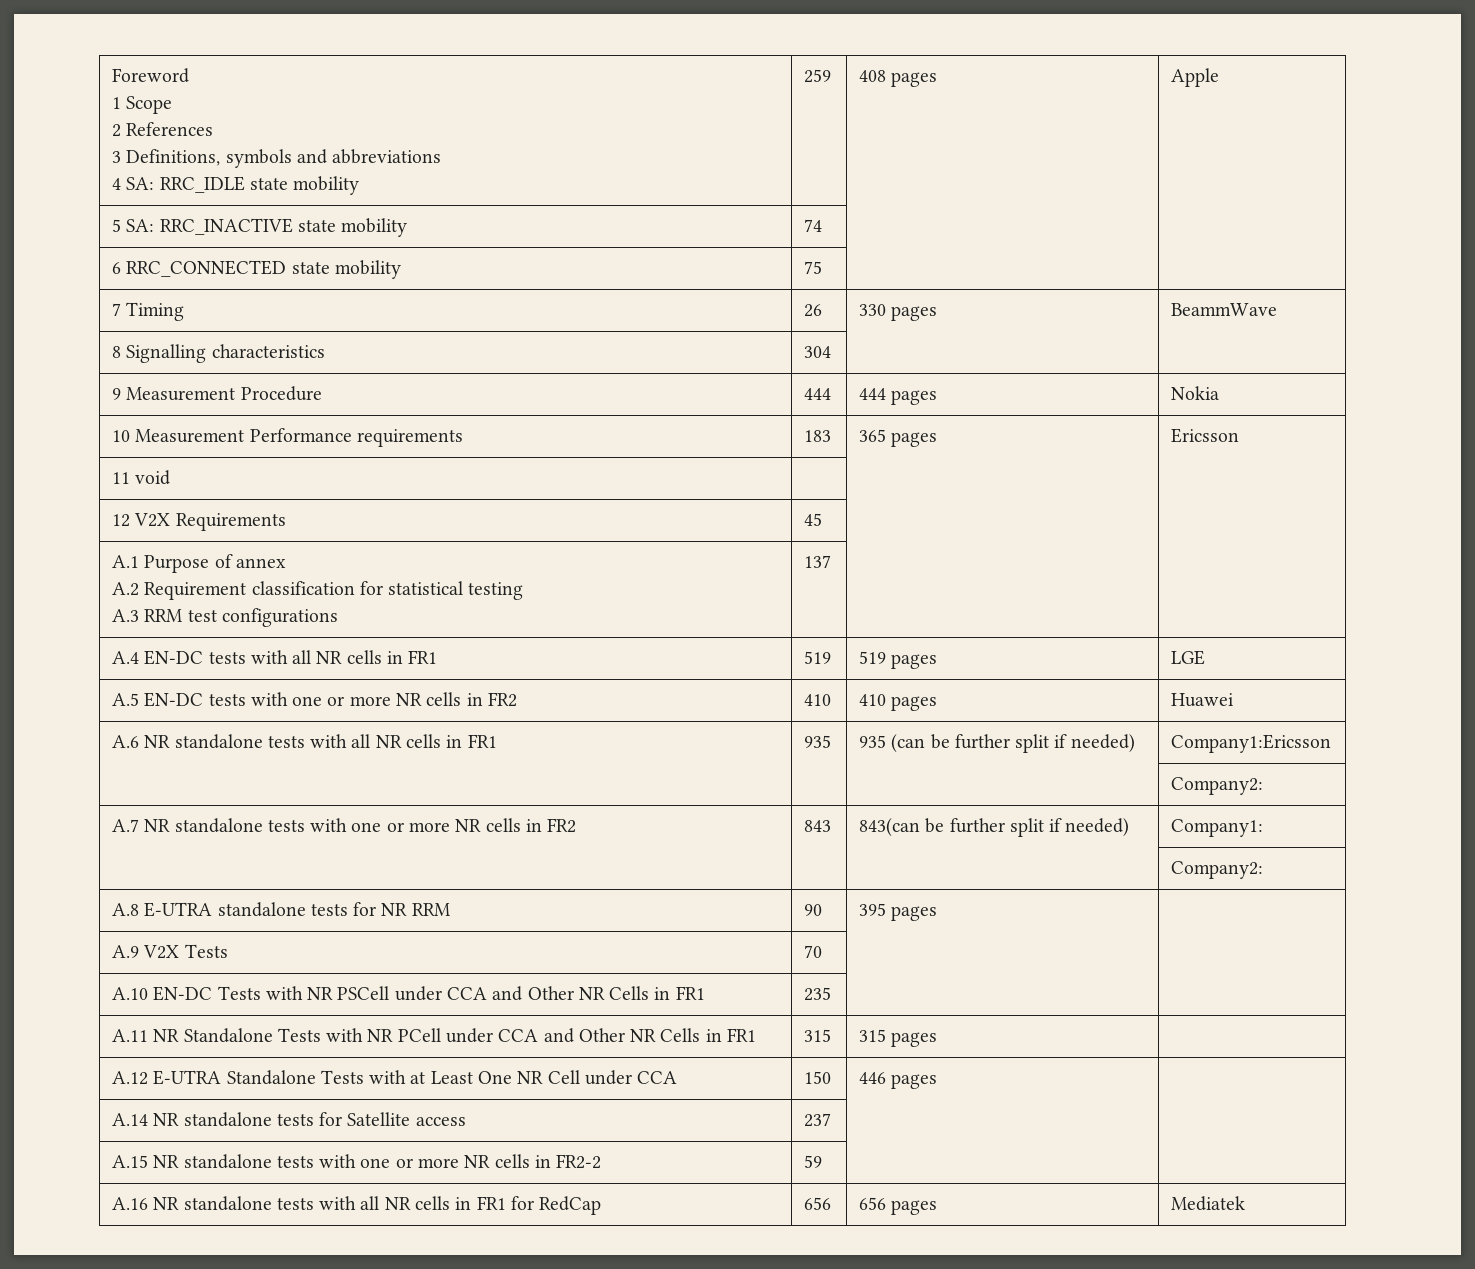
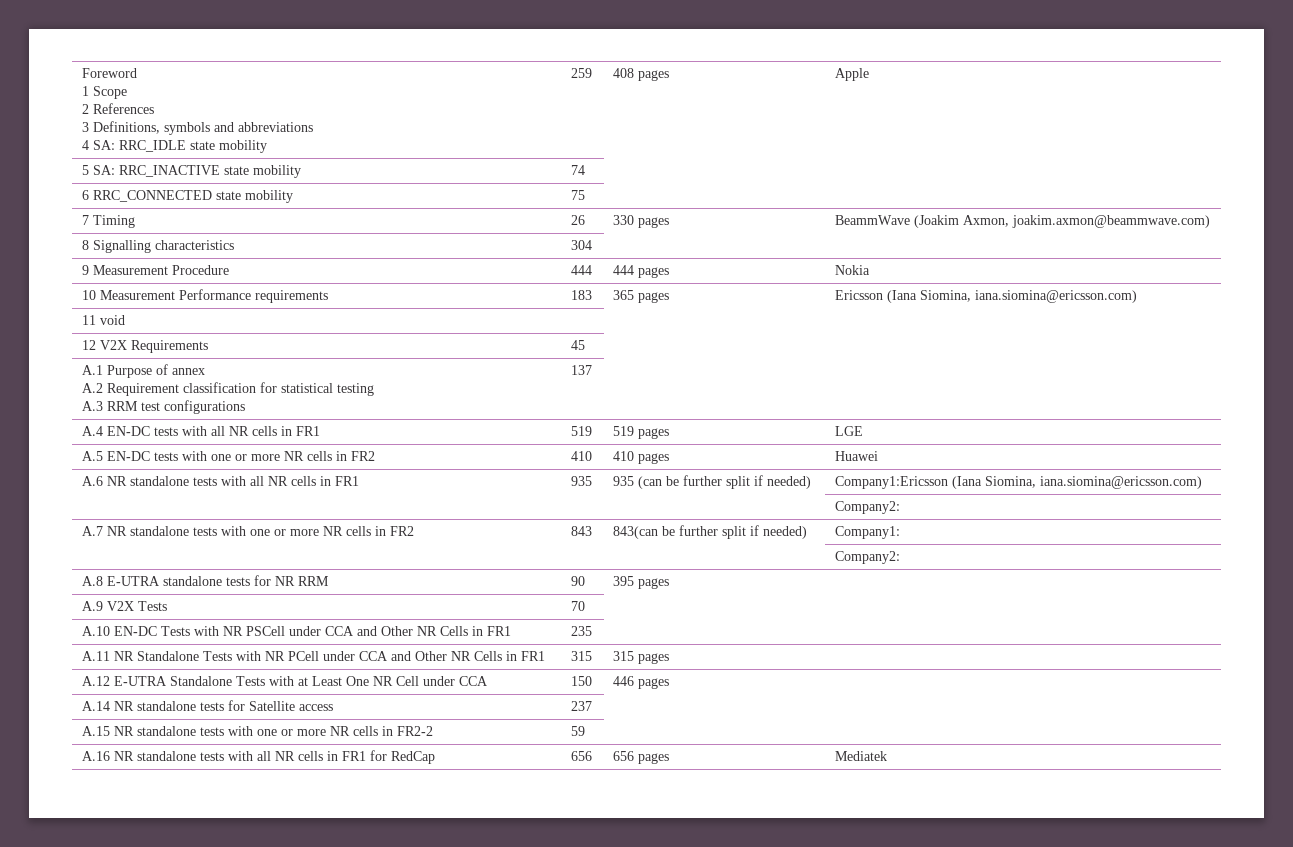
(1278, 309) none -> [914,215,1211,228] (Joakim Axmon, joakim.axmon@beammwave.com)
(1240, 435) none -> [887,290,1138,303] (Iana Siomina, iana.siomina@ericsson.com)
(1332, 743) none -> [952,476,1203,489] (Iana Siomina, iana.siomina@ericsson.com)

